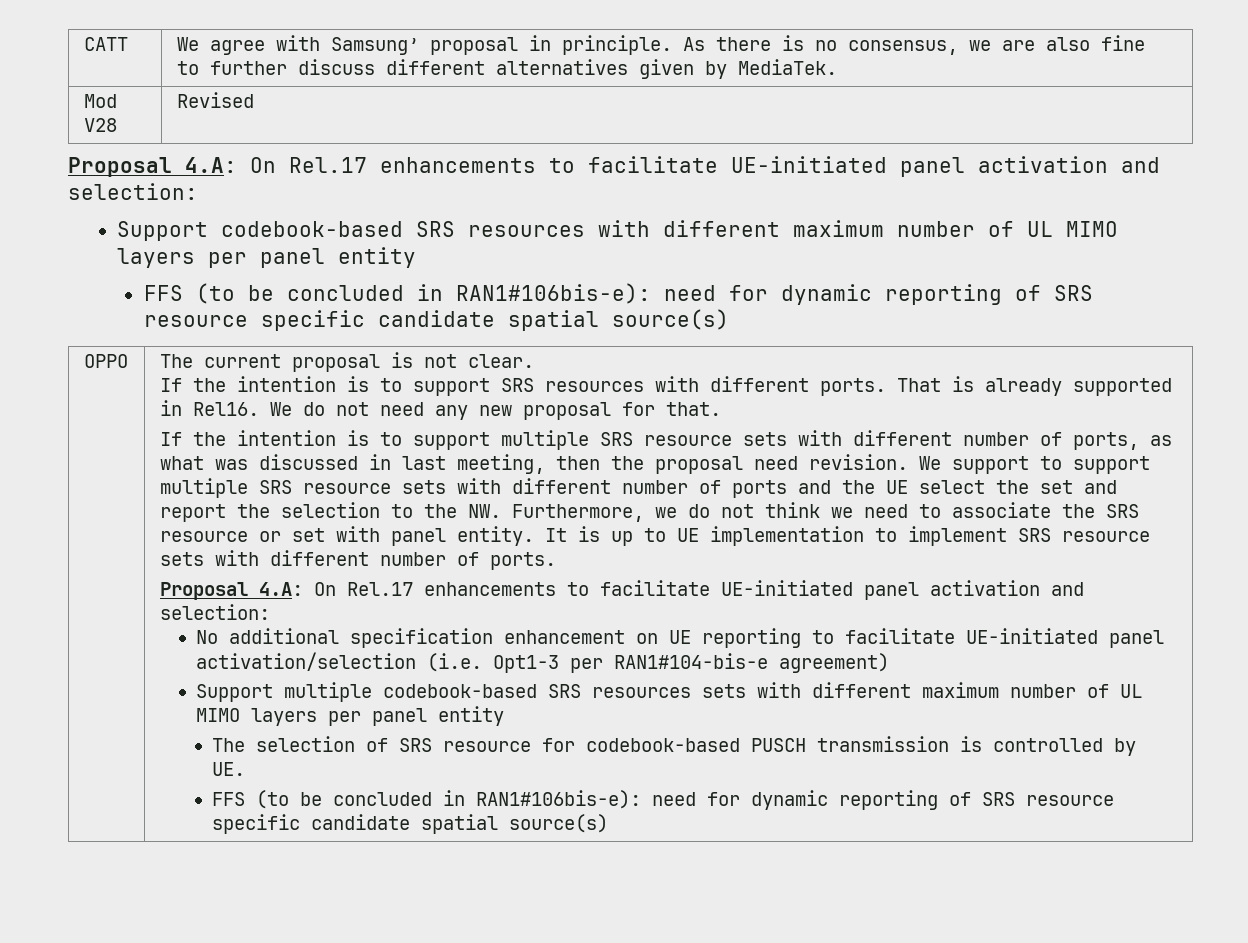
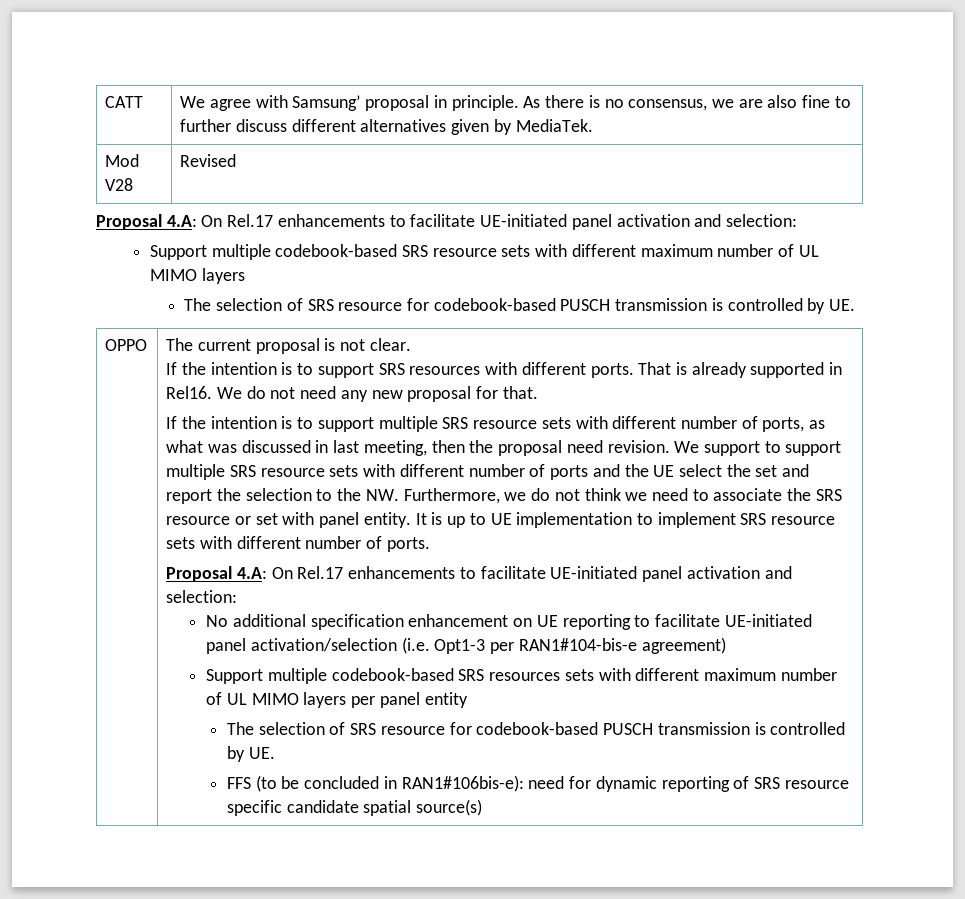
[221,220,1119,237] [117,247,417,268] [143,283,1093,305] [143,309,729,331] codebook-based SRS resources with different maximum number of UL MIMO layers per panel entity // FFS (to be concluded in RAN1#106bis-e): need for dynamic reporting of SRS resource specific candidate spatial source(s) -> [211,244,819,260] [149,268,245,284] [184,298,856,314] multiple codebook-based SRS resource sets with different maximum number of UL MIMO layers // The selection of SRS resource for codebook-based PUSCH transmission is controlled by UE.

